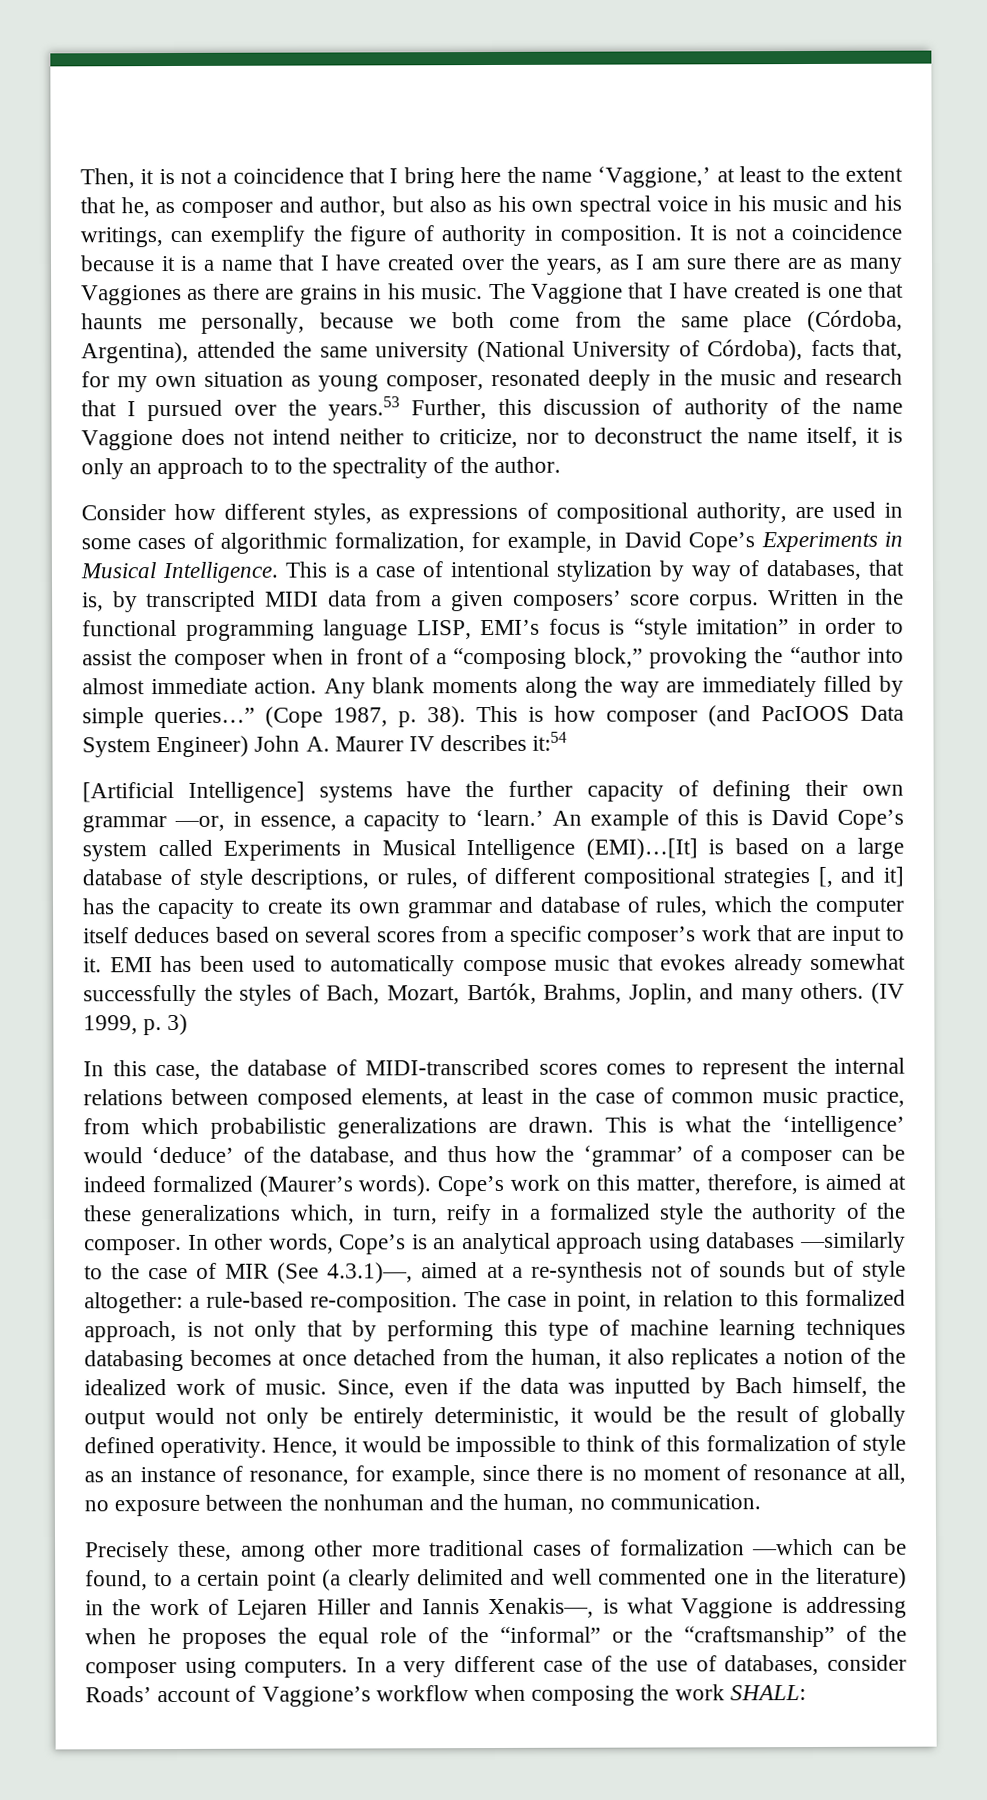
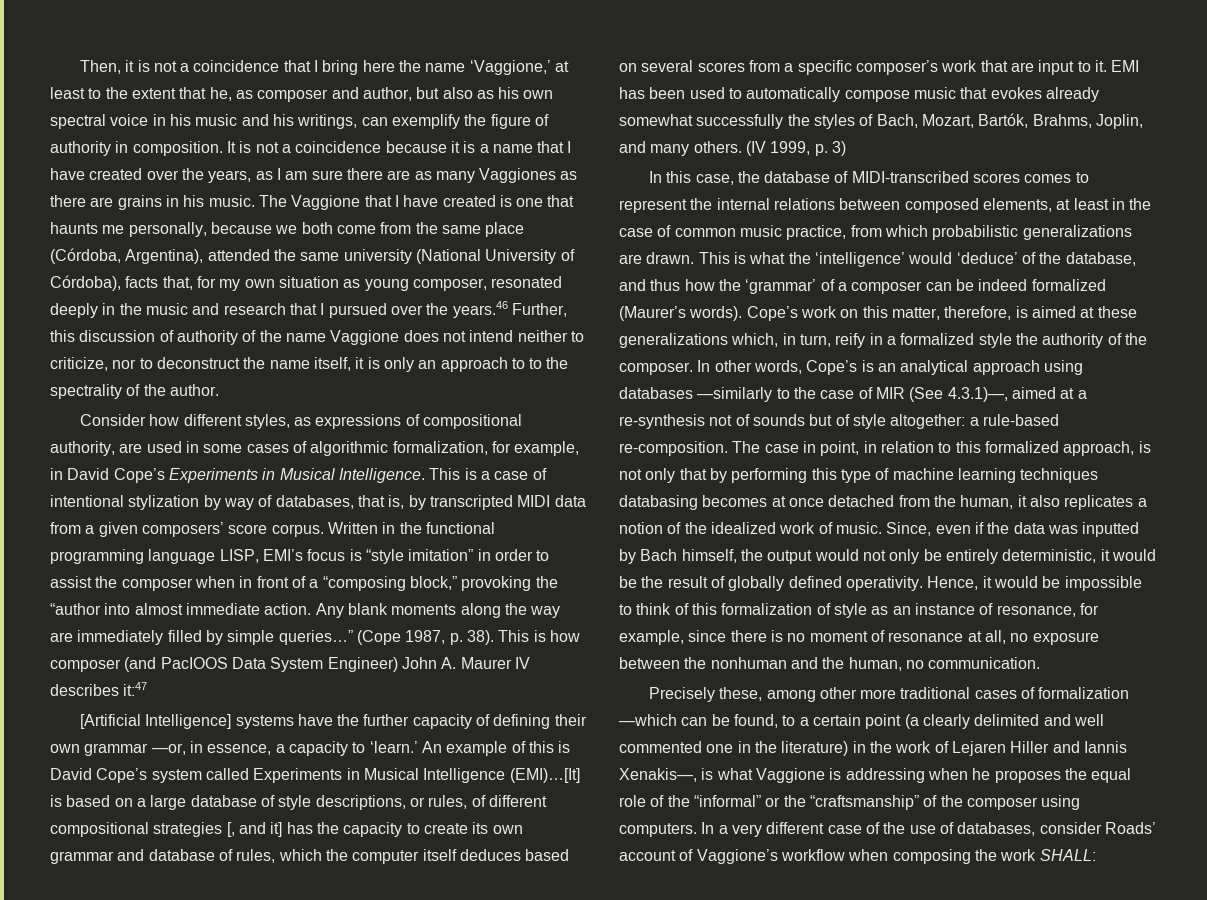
[328,396,400,421] years.53 -> [452,301,508,318] years.46
[532,731,568,751] it:54 -> [123,682,148,696] it:47

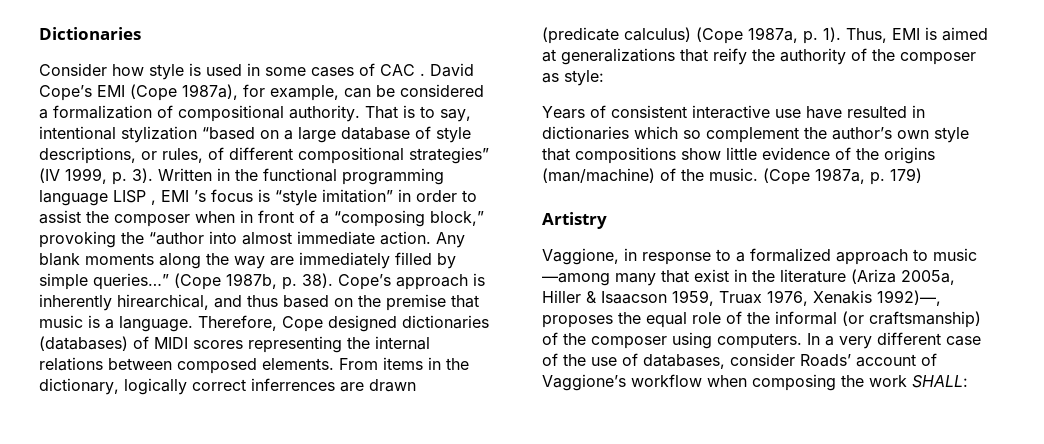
[79,60,570,75] [50,87,554,102] [50,114,549,129] [50,141,572,156] [50,168,578,183] [50,195,575,210] [50,222,525,237] [50,248,575,264] [50,275,563,291] [50,301,567,318] [50,330,584,345] [50,357,569,372] [50,384,219,399] [79,414,523,429] [50,441,143,456] Then, it is not a coincidence that I bring here the name ‘Vaggione,’ at least to the extent that he, as composer and author, but also as his own spectral voice in his music and his writings, can exemplify the figure of authority in composition. It is not a coincidence because it is a name that I have created over the years, as I am sure there are as many Vaggiones as there are grains in his music. The Vaggione that I have created is one that haunts me personally, because we both come from the same place (Córdoba, Argentina), attended the same university (National University of Córdoba), facts that, for my own situation as young composer, resonated deeply in the music and research that I pursued over the years.46 Further, this discussion of authority of the name Vaggione does not intend neither to criticize, nor to deconstruct the name itself, it is only an approach to to the spectrality of the author. // Consider how different styles, as expressions of compositional authority, are -> [39,27,141,40] [39,63,201,80] Dictionaries // Consider how style is
[310,441,580,456] [50,468,547,483] [50,495,586,510] [50,522,324,537] algorithmic formalization, for example, in David Cope’s Experiments in Musical Intelligence. This is a case of intentional stylization by way of databases, that is, by transcripted MIDI data from a given composers’ score corpus. -> [380,63,474,77] [39,84,484,101] [39,105,471,122] [39,126,471,143] [39,147,489,164] [39,168,153,185] CAC . David Cope’s EMI (Cope 1987a), for example, can be considered a formalization of compositional authority. That is to say, intentional stylization “based on a large database of style descriptions, or rules, of different compositional strategies” (IV 1999, p. 3).
[219,549,303,563] LISP, EMI’s -> [113,190,206,205] LISP , EMI ’s
[405,630,446,644] 1987, -> [226,273,277,289] 1987b,
[498,630,580,642] [50,657,530,672] [50,682,148,696] [79,714,587,729] [50,741,571,756] [50,768,580,783] [50,795,547,810] [50,822,523,837] [50,849,570,864] [619,60,1140,75] [619,87,1099,102] [619,113,1143,129] [619,141,846,156] [648,171,1089,185] [619,199,687,213] This is how composer (and PacIOOS Data System Engineer) John A. Maurer IV describes it:47 // [Artificial Intelligence] systems have the further capacity of defining their own grammar —or, in essence, a capacity to ‘learn.’ An example of this is David Cope’s system called Experiments in Musical Intelligence (EMI)…[It] is based on a large database of style descriptions, or rules, of different compositional strategies [, and it] has the capacity to create its own grammar and database of rules, which the computer itself deduces based on several scores from a specific composer’s work that are input to it. EMI has been used to automatically compose music that evokes already somewhat successfully the styles of Bach, Mozart, Bartók, Brahms, Joplin, and many others. (IV 1999, p. 3) // In this case, the database of MIDI-transcribed scores comes to represent -> [338,273,485,290] [39,294,479,311] [39,315,489,332] [39,336,342,353] Cope’s approach is inherently hirearchical, and thus based on the premise that music is a language. Therefore, Cope designed dictionaries (databases) of MIDI scores representing
[982,198,1152,212] [619,225,1132,240] [619,252,1136,267] [619,279,1106,294] [619,306,1137,321] [619,333,1147,348] [619,360,1083,375] [619,387,1087,402] [619,414,1059,429] [619,441,1151,456] [619,468,1099,483] [619,495,1147,510] [619,522,1140,537] [619,549,1156,564] [619,576,1142,591] [619,603,1099,618] [619,630,1099,645] [619,657,1041,671] [648,687,1130,702] [619,714,1104,729] [619,741,1127,756] [619,768,991,783] elements, at least in the case of common music practice, from which probabilistic generalizations are drawn. This is what the ‘intelligence’ would ‘deduce’ of the database, and thus how the ‘grammar’ of a composer can be indeed formalized (Maurer’s words). Cope’s work on this matter, therefore, is aimed at these generalizations which, in turn, reify in a formalized style the authority of the composer. In other words, Cope’s is an analytical approach using databases —similarly to the case of MIR (See 4.3.1)—, aimed at a re-synthesis not of sounds but of style altogether: a rule-based re-composition. The case in point, in relation to this formalized approach, is not only that by performing this type of machine learning techniques databasing becomes at once detached from the human, it also replicates a notion of the idealized work of music. Since, even if the data was inputted by Bach himself, the output would not only be entirely deterministic, it would be the result of globally defined operativity. Hence, it would be impossible to think of this formalization of style as an instance of resonance, for example, since there is no moment of resonance at all, no exposure between the nonhuman and the human, no communication. // Precisely these, among other more traditional cases of formalization —which can be found, to a certain point (a clearly delimited and well commented one in the literature) in the work of Lejaren Hiller and Iannis Xenakis—, is what Vaggione is addressing when he -> [262,357,469,370] [39,378,416,395] [542,27,988,44] [542,48,976,65] [542,70,604,86] [542,105,925,119] [542,126,969,143] [542,147,935,164] [542,168,922,185] [542,212,607,229] [542,248,977,265] [542,269,955,286] [542,290,941,306] elements. From items in the dictionary, logically correct inferrences are drawn (predicate calculus) (Cope 1987a, p. 1). Thus, EMI is aimed at generalizations that reify the authority of the composer as style: // Years of consistent interactive use have resulted in dictionaries which so complement the author’s own style that compositions show little evidence of the origins (man/machine) of the music. (Cope 1987a, p. 179) // Artistry // Vaggione, in response to a formalized approach to music —among many that exist in the literature (Ariza 2005a, Hiller & Isaacson 1959, Truax 1976, Xenakis 1992)—,
[693,795,919,810] “informal” or the “craftsmanship” -> [775,311,981,328] informal (or craftsmanship)

